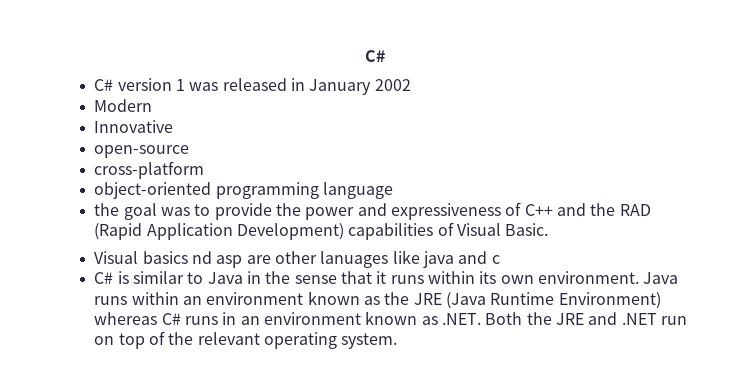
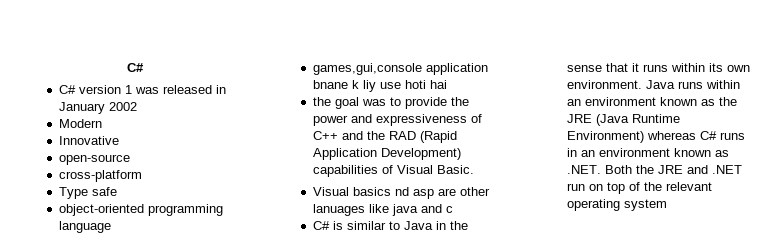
(205, 170) none -> [58,187,117,199] // Type safe
(394, 190) none -> [312,63,488,75] [312,80,447,92] // games,gui,console application bnane k liy use hoti hai
[341,333,398,349] system. -> [623,199,667,211] system

